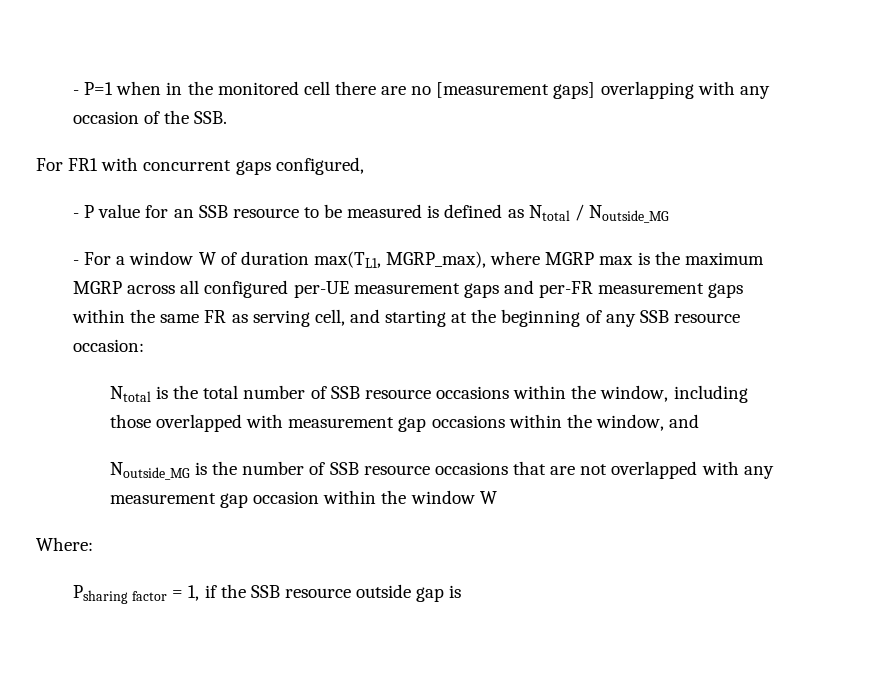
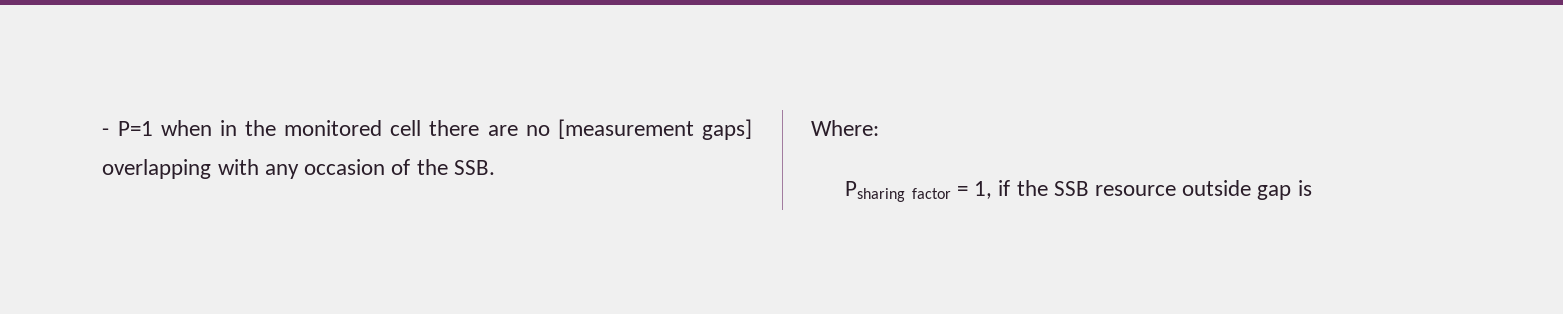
[36,157,364,175] [72,204,669,223] [72,251,764,268] [72,280,744,298] [71,309,740,327] [72,339,144,352] [109,385,748,403] [109,414,700,432] [109,461,774,480] [109,490,497,508] // For FR1 with concurrent gaps configured, // - P value for an SSB resource to be measured is defined as Ntotal / Noutside_MG // - For a window W of duration max(TL1, MGRP_max), where MGRP max is the maximum MGRP across all configured per-UE measurement gaps and per-FR measurement gaps within the same FR as serving cell, and starting at the beginning of any SSB resource occasion: // Ntotal is the total number of SSB resource occasions within the window, including those overlapped with measurement gap occasions within the window, and // Noutside_MG is the number of SSB resource occasions that are not overlapped with any measurement gap occasion within the window W -> (495, 167) none

